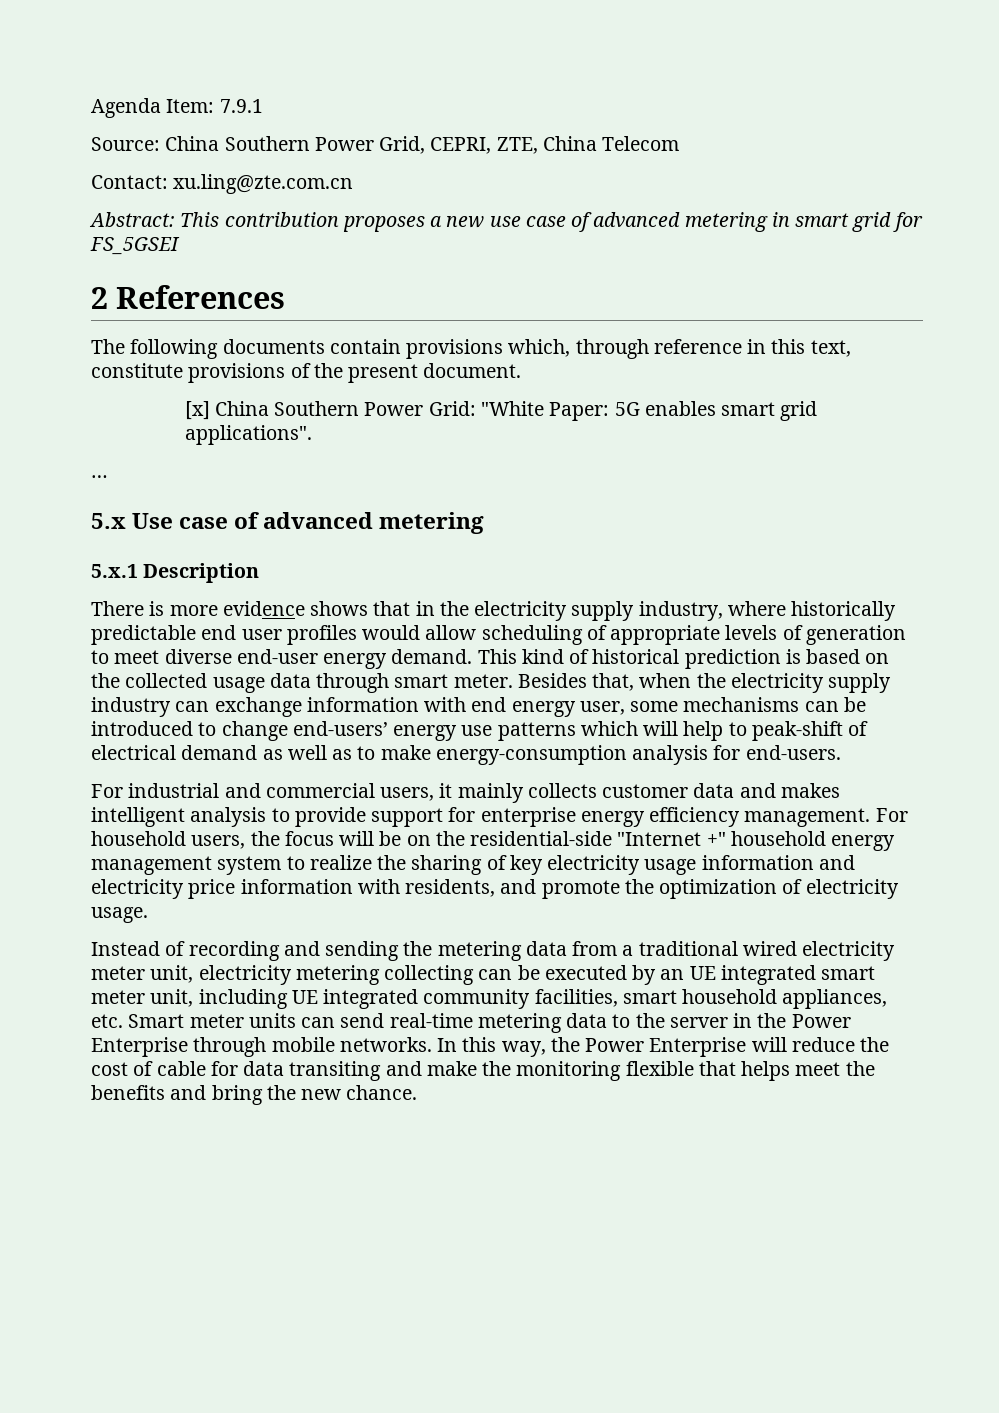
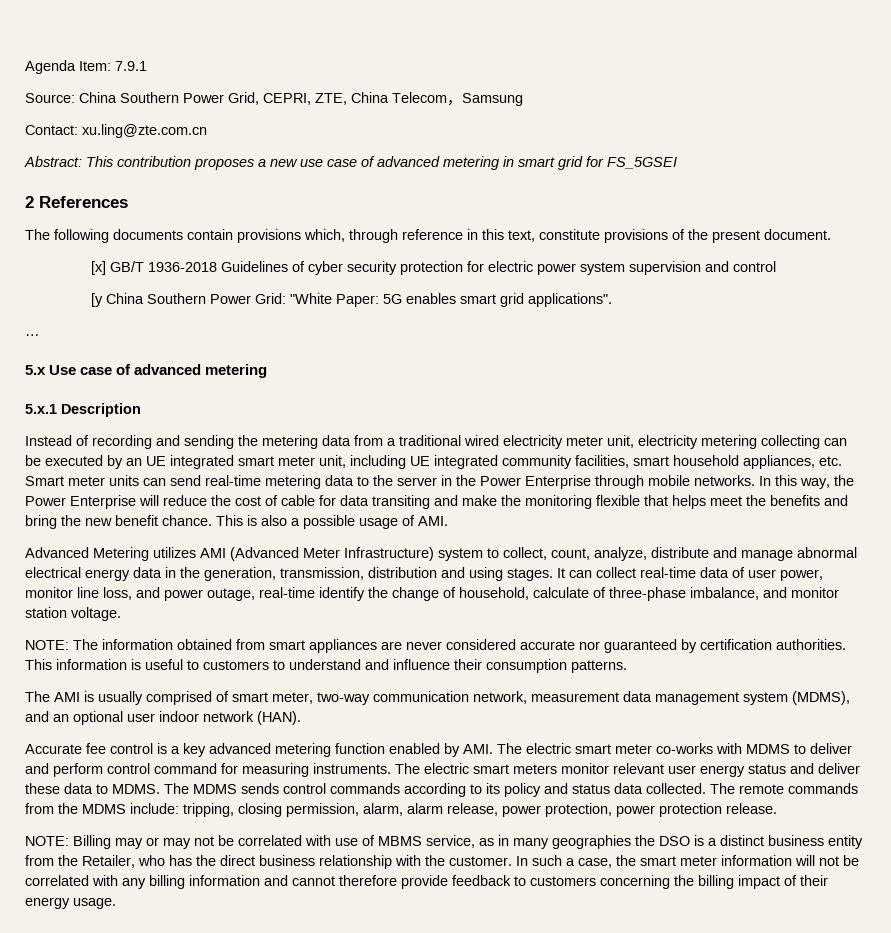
(680, 143) none -> [447,93,523,106] ，Samsung
(210, 410) none -> [109,261,776,275] [90,293,103,307] GB/T 1936-2018 Guidelines of cyber security protection for electric power system supervision and control // [y
[91,601,897,621] [91,625,906,645] [91,649,890,669] [91,673,892,693] [91,697,866,717] [91,721,869,741] [91,745,841,765] [91,783,840,803] [91,807,908,827] [91,831,896,851] [91,855,855,875] [91,879,899,899] [91,907,148,923] // There is more evidence shows that in the electricity supply industry, where historically predictable end user profiles would allow scheduling of appropriate levels of generation to meet diverse end-user energy demand. This kind of historical prediction is based on the collected usage data through smart meter. Besides that, when the electricity supply industry can exchange information with end energy user, some mechanisms can be introduced to change end-users’ energy use patterns which will help to peak-shift of electrical demand as well as to make energy-consumption analysis for end-users. // For industrial and commercial users, it mainly collects customer data and makes intelligent analysis to provide support for enterprise energy efficiency management. For household users, the focus will be on the residential-side "Internet +" household energy management system to realize the sharing of key electricity usage information and electricity price information with residents, and promote the optimization of electricity usage. -> (141, 410) none
[346,1085,418,1100] chance. -> [115,515,448,529] [25,547,857,561] [25,567,823,581] [25,587,839,601] [25,607,121,621] [25,639,846,653] [25,659,627,673] [25,691,850,705] [25,711,301,725] [25,743,852,757] [25,763,860,777] [25,783,858,797] [25,803,777,817] [25,835,863,849] [25,855,859,869] [25,875,828,889] [25,897,116,909] benefit chance. This is also a possible usage of AMI. // Advanced Metering utilizes AMI (Advanced Meter Infrastructure) system to collect, count, analyze, distribute and manage abnormal electrical energy data in the generation, transmission, distribution and using stages. It can collect real-time data of user power, monitor line loss, and power outage, real-time identify the change of household, calculate of three-phase imbalance, and monitor station voltage. // NOTE: The information obtained from smart appliances are never considered accurate nor guaranteed by certification authorities. This information is useful to customers to understand and influence their consumption patterns. // The AMI is usually comprised of smart meter, two-way communication network, measurement data management system (MDMS), and an optional user indoor network (HAN). // Accurate fee control is a key advanced metering function enabled by AMI. The electric smart meter co-works with MDMS to deliver and perform control command for measuring instruments. The electric smart meters monitor relevant user energy status and deliver these data to MDMS. The MDMS sends control commands according to its policy and status data collected. The remote commands from the MDMS include: tripping, closing permission, alarm, alarm release, power protection, power protection release. // NOTE: Billing may or may not be correlated with use of MBMS service, as in many geographies the DSO is a distinct business entity from the Retailer, who has the direct business relationship with the customer. In such a case, the smart meter information will not be correlated with any billing information and cannot therefore provide feedback to customers concerning the billing impact of their energy usage.

